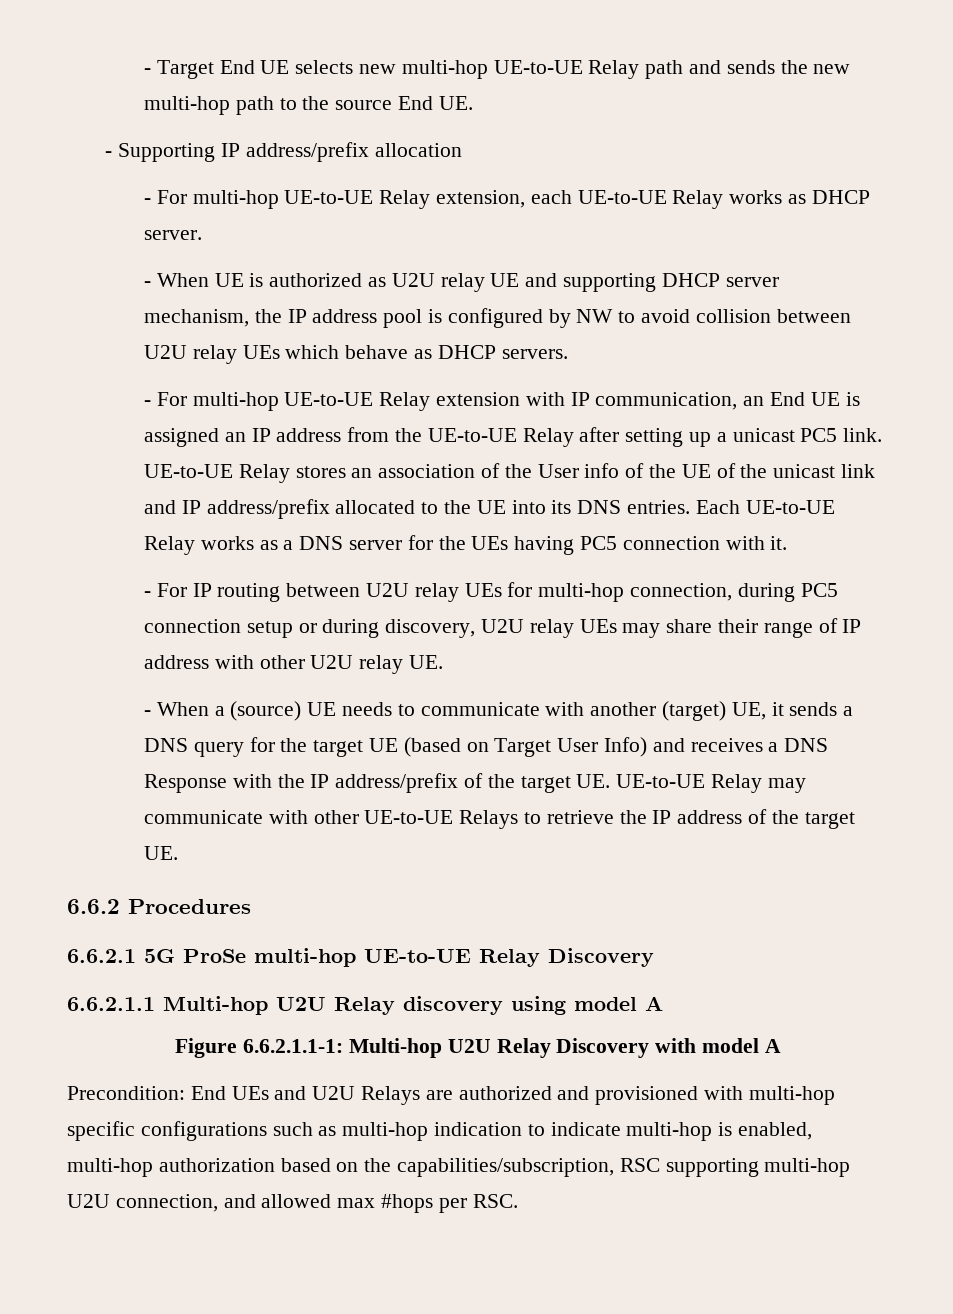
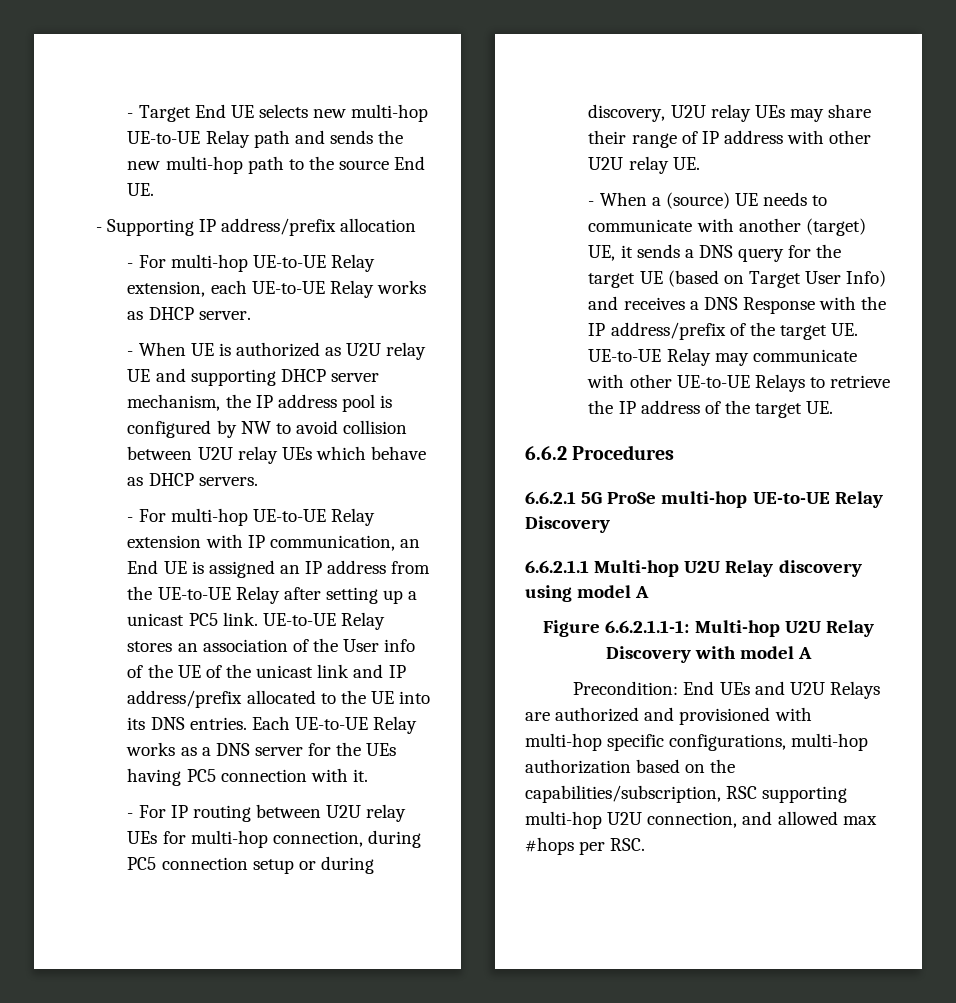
[140,1121,813,1141] configurations such as multi-hop indication to indicate multi-hop is enabled, -> [669,734,787,751] configurations,

